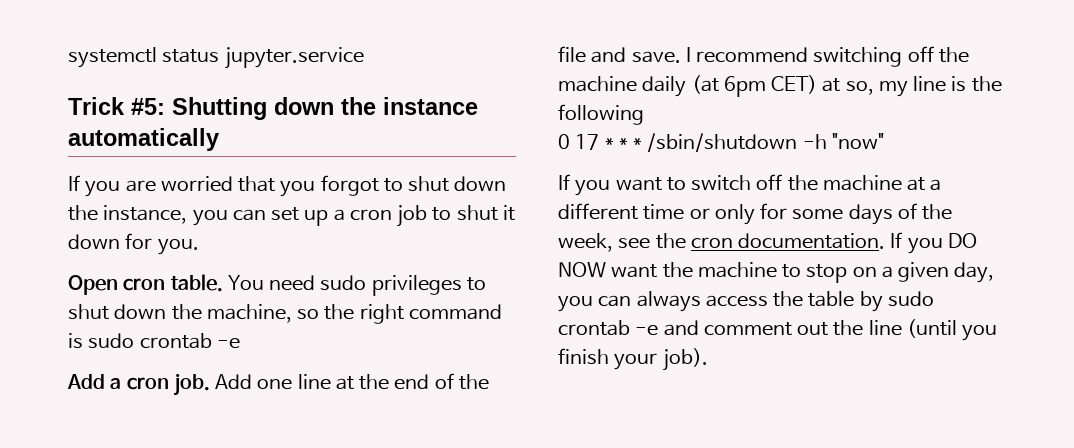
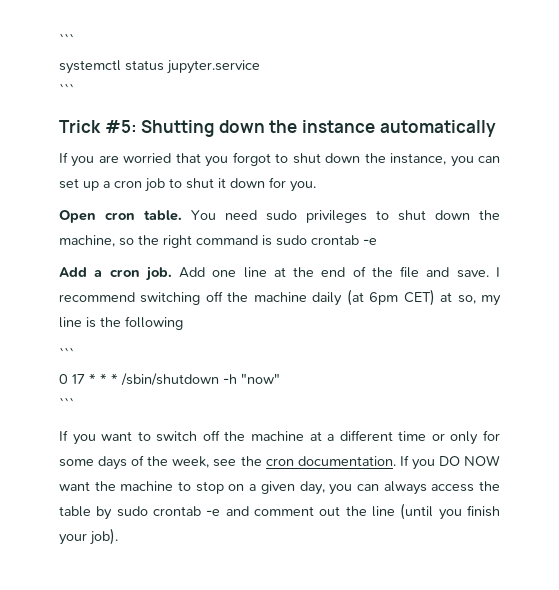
(68, 57) none -> [59,33,74,45] ``` //
(364, 58) none -> [59,83,74,95] // ```
(644, 114) none -> [59,347,74,359] // ```
(884, 141) none -> [59,397,74,409] // ```

